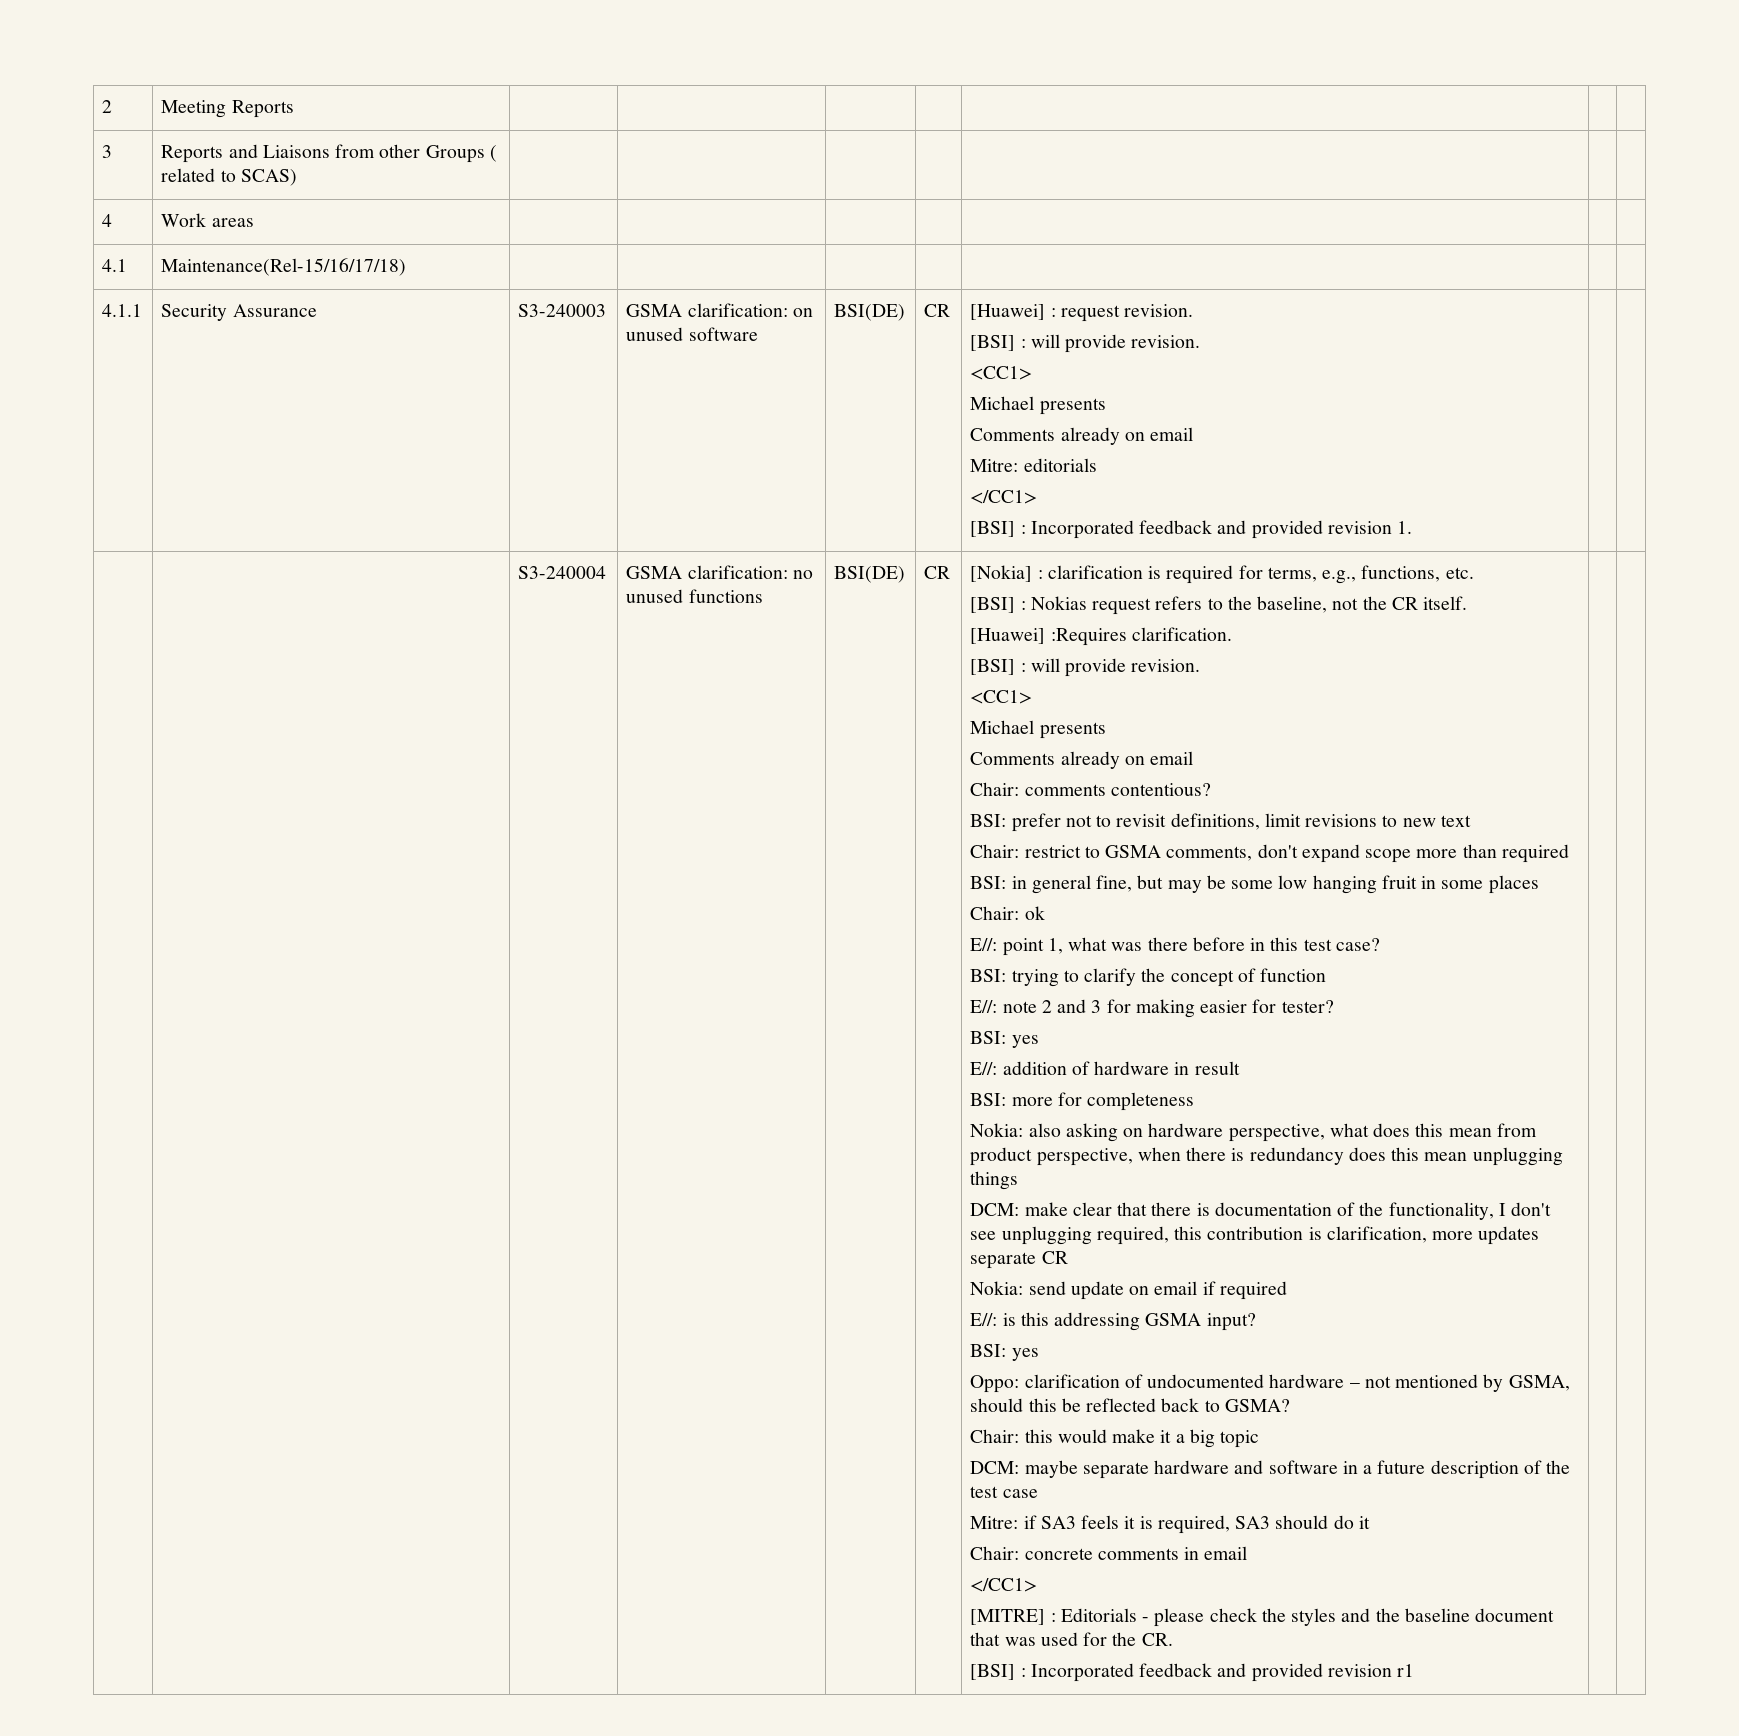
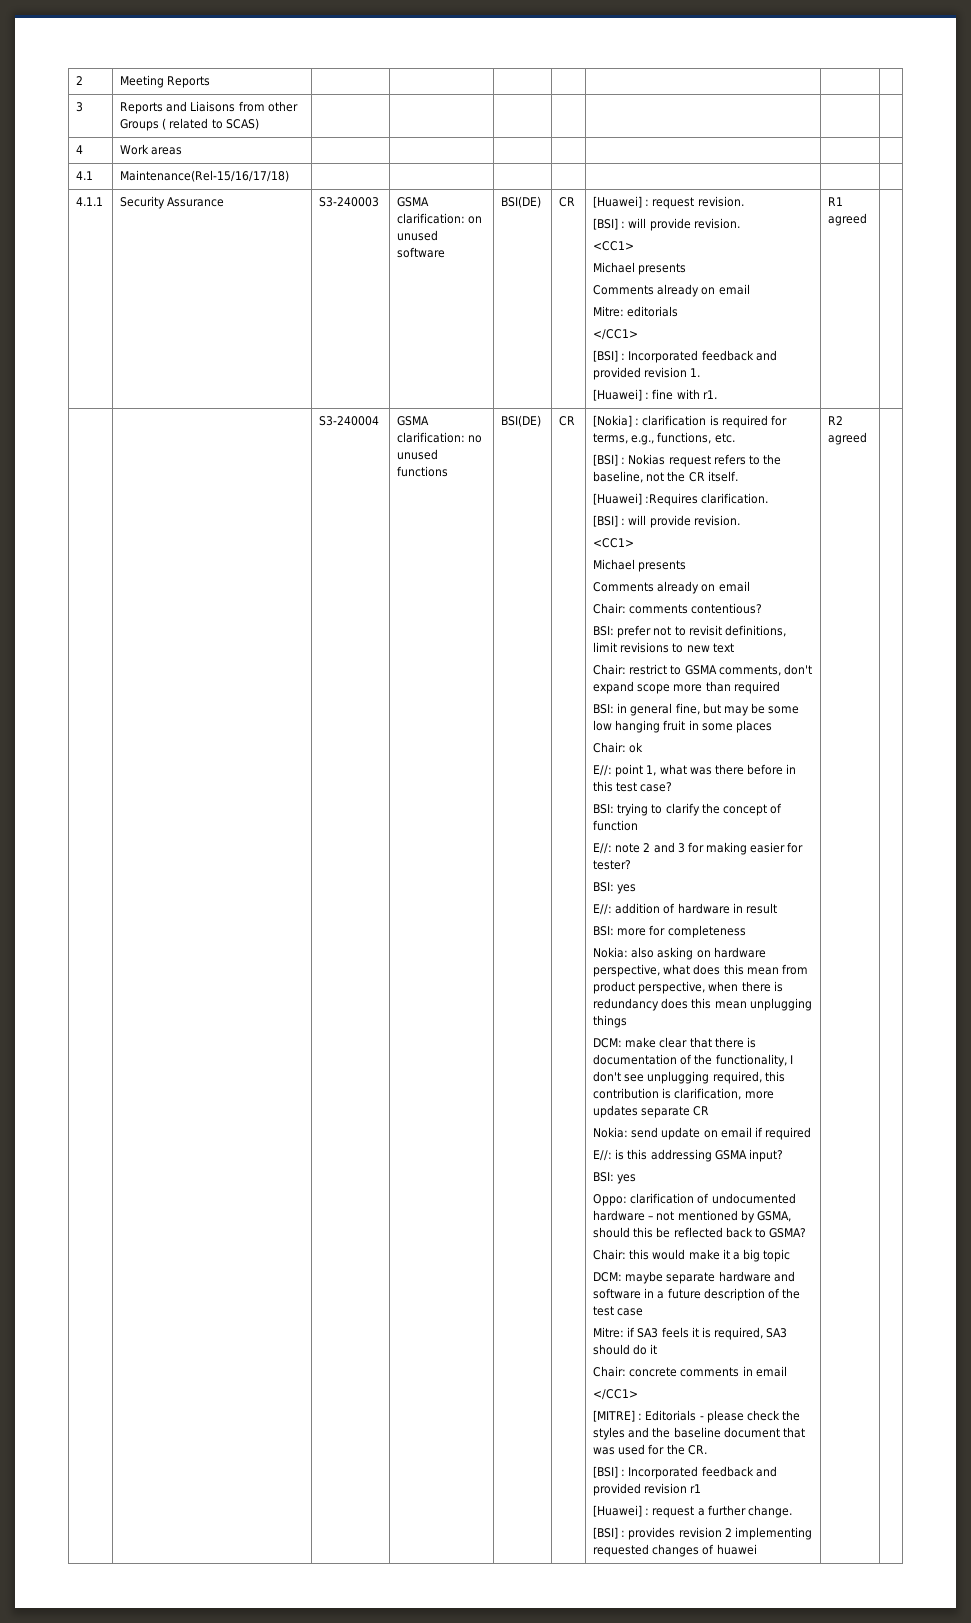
(1413, 527) | -> [593,389,717,401] [828,197,844,206] [828,213,868,226] // [Huawei] : fine with r1. | R1 agreed
(1415, 1670) | -> [593,1505,792,1518] [593,1527,812,1540] [593,1544,757,1557] [828,416,844,425] [828,432,868,445] // [Huawei] : request a further change. // [BSI] : provides revision 2 implementing requested changes of huawei | R2 agreed

